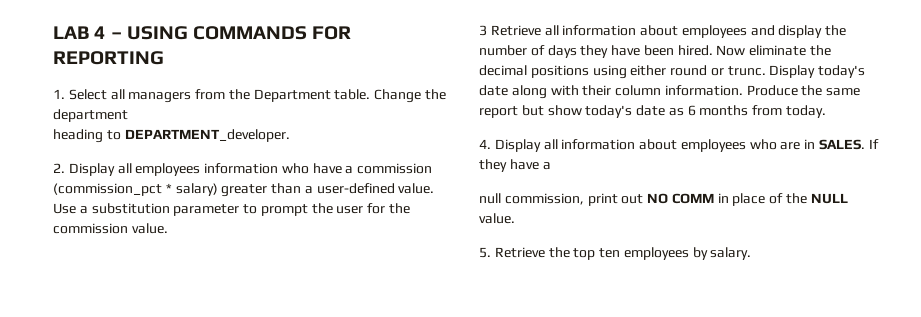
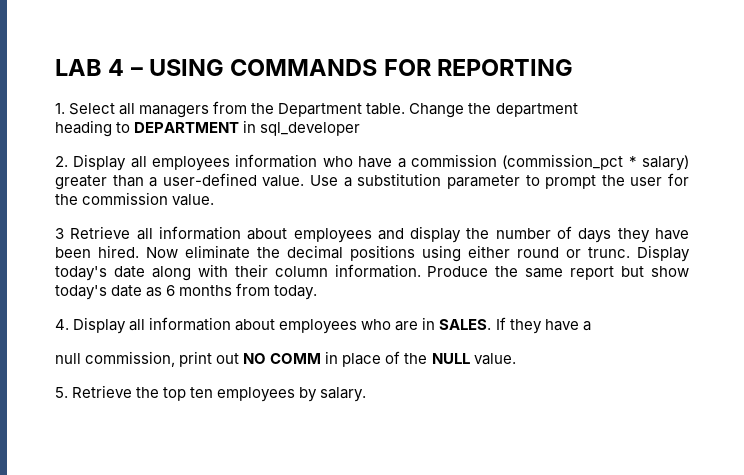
[124,129,290,142] DEPARTMENT_developer. -> [134,120,361,136] DEPARTMENT in sql_developer

